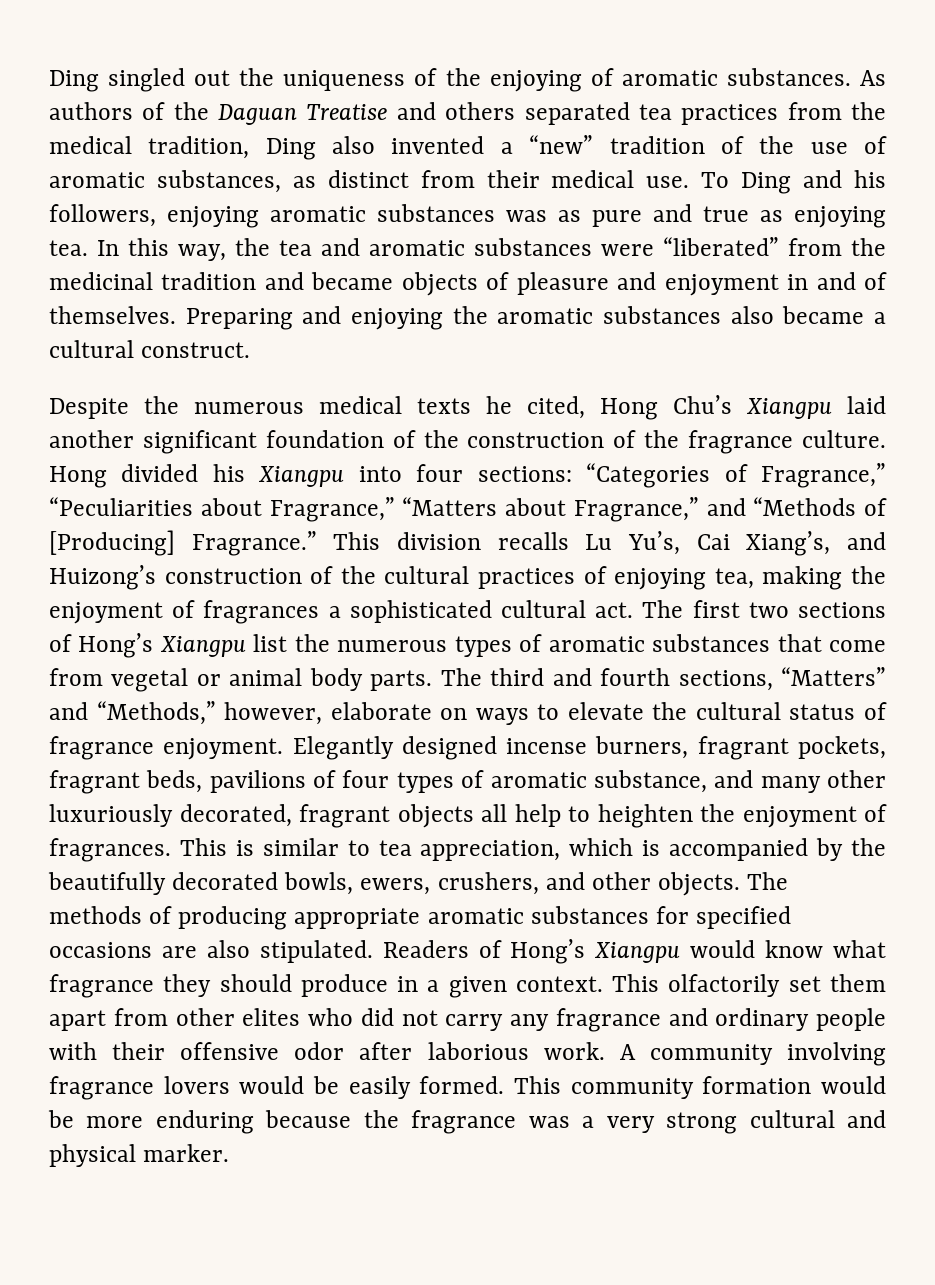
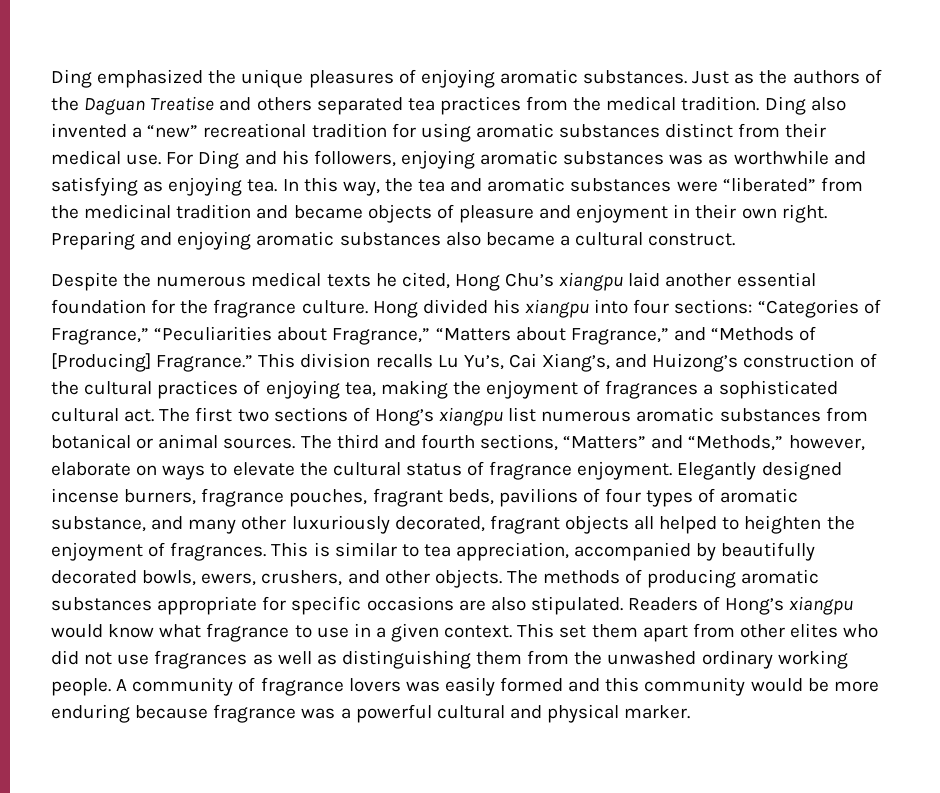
[49,68,886,92] Ding singled out the uniqueness of the enjoying of aromatic substances. As -> [51,69,788,88] Ding emphasized the unique pleasures of enjoying aromatic substances. Just as the
[148,136,250,159] tradition, -> [681,96,760,111] tradition.
[609,136,888,154] [49,170,316,193] tradition of the use of aromatic substances, as -> [203,123,661,142] recreational tradition for using aromatic substances
[701,172,730,188] To -> [166,152,194,165] For
[592,204,749,227] pure and true -> [733,150,866,165] [51,177,138,196] worthwhile and satisfying
[816,272,888,290] [49,306,176,324] and of themselves. -> [695,204,827,223] their own right.
[452,306,488,324] the -> (252, 240) none
[746,398,832,419] Xiangpu -> [559,272,624,291] xiangpu
[142,430,637,454] significant foundation of the construction of -> [736,272,816,287] [51,299,176,314] essential foundation for
[258,466,345,487] Xiangpu -> [525,299,590,318] xiangpu
[159,634,886,657] [49,668,433,692] Xiangpu list the numerous types of aromatic substances that come from vegetal or animal body parts. -> [439,407,868,426] [51,434,296,449] xiangpu list numerous aromatic substances from botanical or animal sources.
[697,736,887,760] fragrant pockets, -> [201,488,368,507] fragrance pouches,
[514,804,561,827] help -> [659,516,718,534] helped
[569,838,661,856] which is -> (570, 551) none
[850,838,886,856] the -> (717, 552) none
[294,906,792,929] appropriate aromatic substances for specified -> [741,569,820,584] [51,596,362,615] aromatic substances appropriate for specific
[594,942,681,963] Xiangpu -> [789,596,854,615] xiangpu
[163,974,388,997] they should produce -> [294,625,349,638] to use
[668,974,781,997] olfactorily -> (555, 630) none
[445,1008,886,1032] [49,1042,605,1060] carry any fragrance and ordinary people with their offensive odor after laborious work. -> [117,650,848,669] [51,678,111,696] use fragrances as well as distinguishing them from the unwashed ordinary working people.
[786,1042,886,1066] involving -> [238,677,256,692] of
[239,1076,812,1099] would be easily formed. This community formation -> [405,677,746,696] was easily formed and this community
[363,1110,399,1128] the -> (209, 712) none
[606,1112,738,1134] very strong -> [355,704,432,723] powerful

